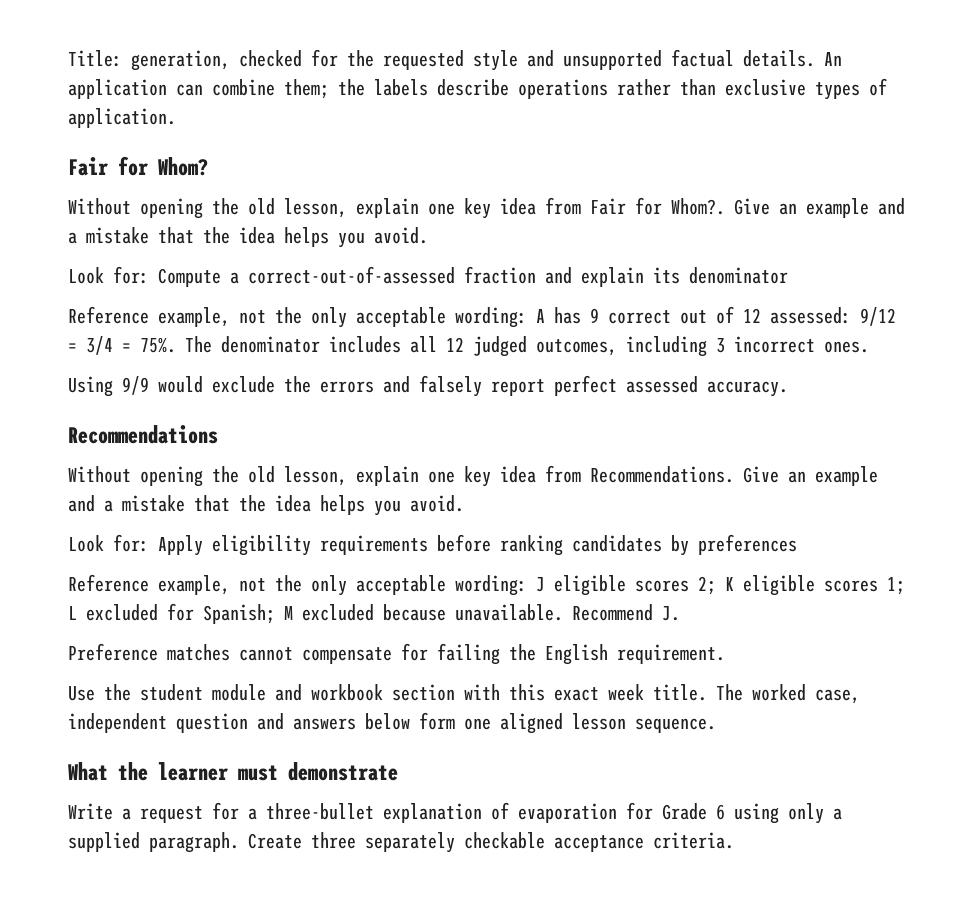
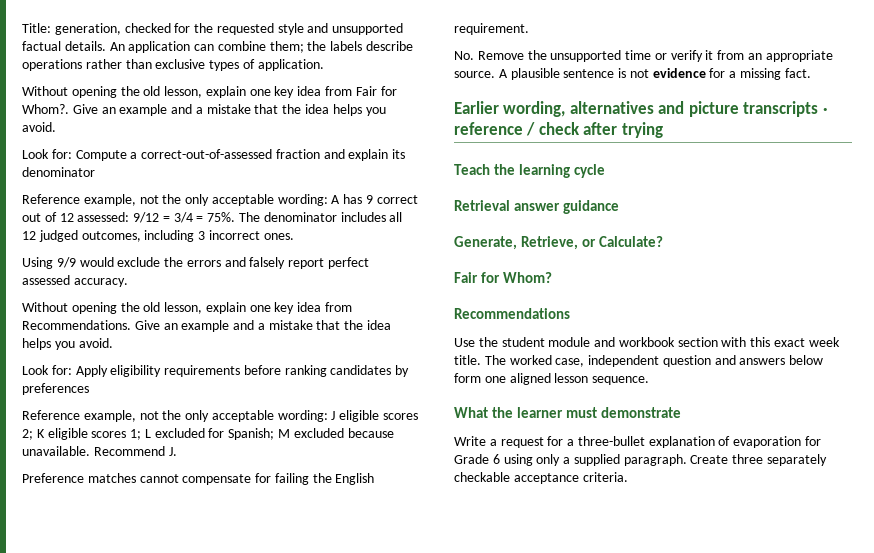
[68,156,208,176] // Fair for Whom? -> (324, 65) none
[68,425,218,444] // Recommendations -> (128, 282) none
(725, 654) none -> [454,50,833,62] [454,68,811,80] [454,101,828,117] [454,122,663,138] [454,164,606,178] [454,200,620,214] [454,236,664,250] [454,272,553,283] [454,308,570,319] // No. Remove the unsupported time or verify it from an appropriate source. A plausible sentence is not evidence for a missing fact. // Earlier wording, alternatives and picture transcripts · reference / check after trying // Teach the learning cycle // Retrieval answer guidance // Generate, Retrieve, or Calculate? // Fair for Whom? // Recommendations

